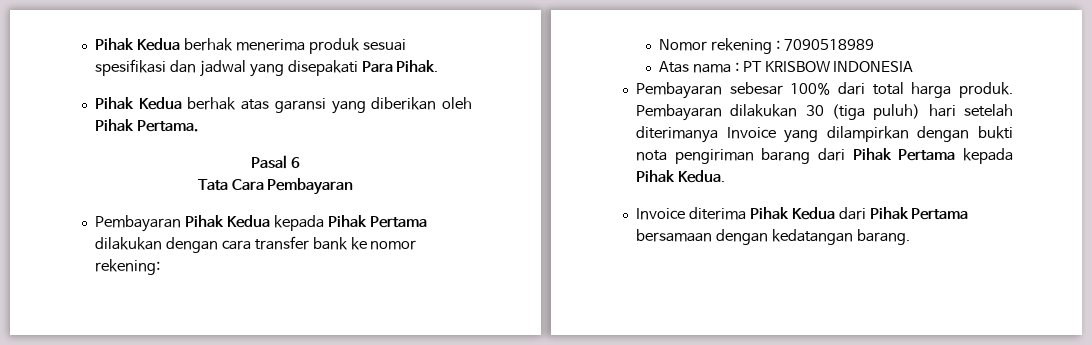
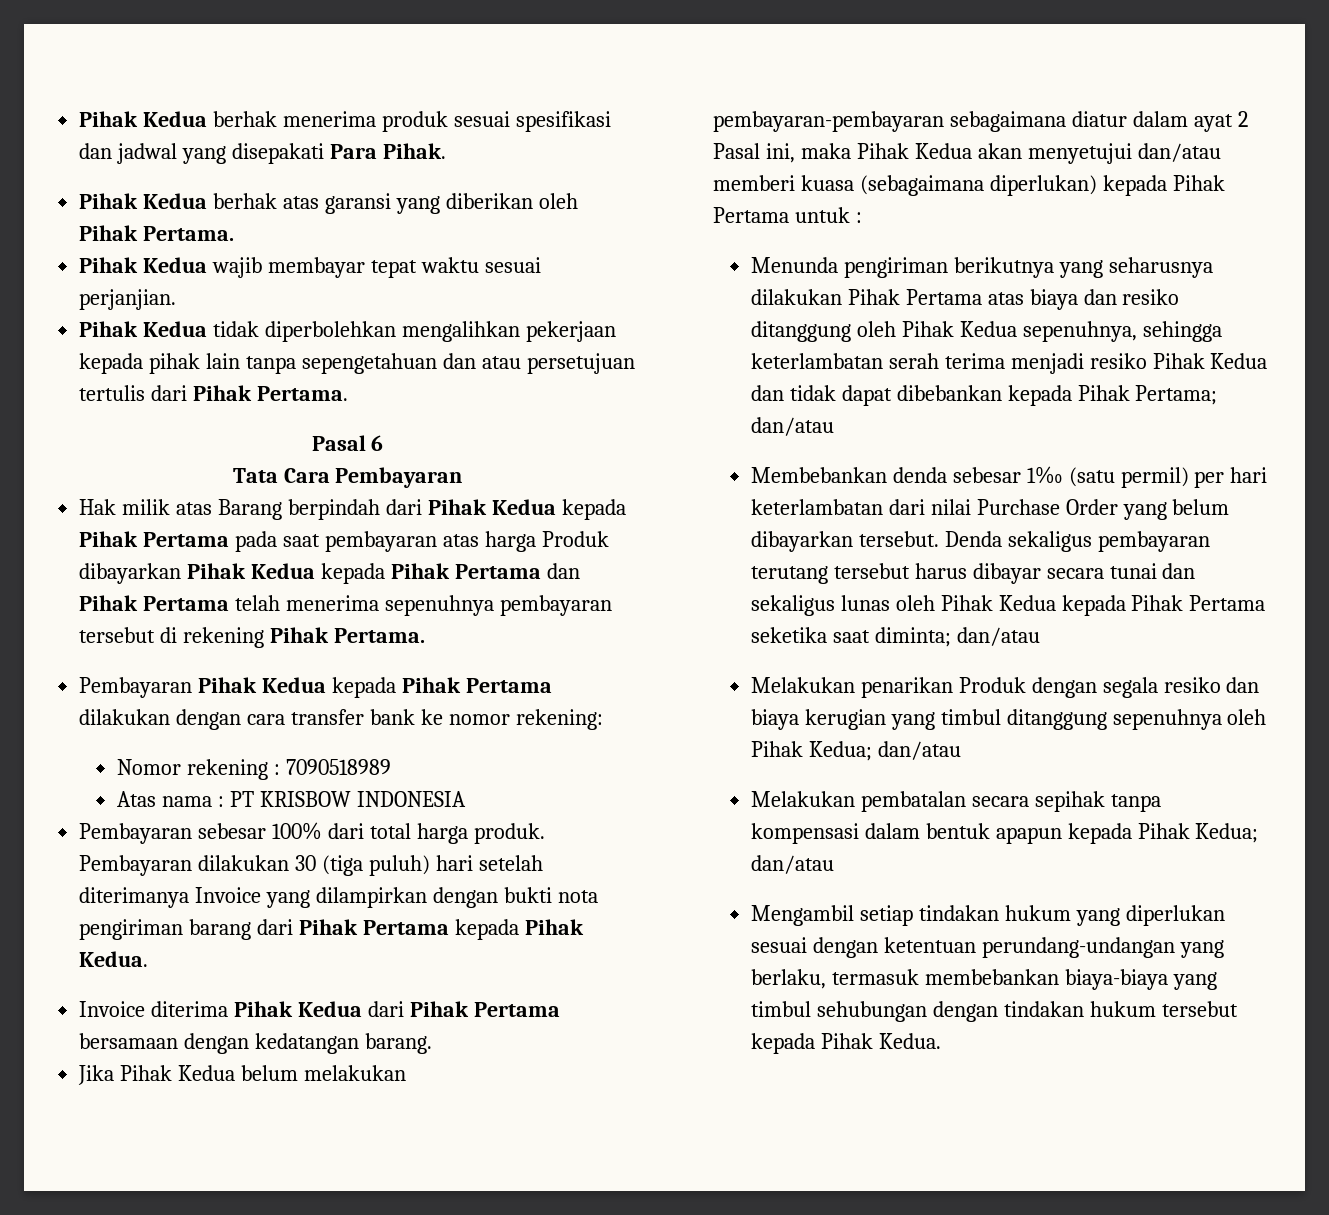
(198, 126) none -> [79,257,541,278] [79,289,177,310] [79,321,616,342] [79,353,635,374] [79,385,349,401] // Pihak Kedua wajib membayar tepat waktu sesuai perjanjian. // Pihak Kedua tidak diperbolehkan mengalihkan pekerjaan kepada pihak lain tanpa sepengetahuan dan atau persetujuan tertulis dari Pihak Pertama.
(354, 186) none -> [79,499,626,520] [79,531,609,552] [79,563,580,584] [79,595,612,616] [79,627,425,648] // Hak milik atas Barang berpindah dari Pihak Kedua kepada Pihak Pertama pada saat pembayaran atas harga Produk dibayarkan Pihak Kedua kepada Pihak Pertama dan Pihak Pertama telah menerima sepenuhnya pembayaran tersebut di rekening Pihak Pertama.
(910, 237) none -> [78,1065,406,1085] [713,111,1248,132] [713,143,1221,164] [713,175,1225,196] [713,207,863,223] [750,257,1213,278] [750,289,1180,310] [750,321,1222,342] [750,353,1268,374] [750,385,1218,406] [750,417,834,436] [750,466,1268,488] [750,499,1230,520] [750,531,1210,552] [750,563,1196,584] [750,595,1266,616] [750,627,1040,647] [750,677,1260,698] [750,709,1267,730] [750,741,961,761] [750,791,1161,812] [750,823,1259,844] [750,855,834,874] [750,905,1225,926] [750,937,1224,958] [750,969,1217,990] [750,1001,1238,1022] [750,1033,941,1054] // Jika Pihak Kedua belum melakukan pembayaran-pembayaran sebagaimana diatur dalam ayat 2 Pasal ini, maka Pihak Kedua akan menyetujui dan/atau memberi kuasa (sebagaimana diperlukan) kepada Pihak Pertama untuk : // Menunda pengiriman berikutnya yang seharusnya dilakukan Pihak Pertama atas biaya dan resiko ditanggung oleh Pihak Kedua sepenuhnya, sehingga keterlambatan serah terima menjadi resiko Pihak Kedua dan tidak dapat dibebankan kepada Pihak Pertama; dan/atau // Membebankan denda sebesar 1‰ (satu permil) per hari keterlambatan dari nilai Purchase Order yang belum dibayarkan tersebut. Denda sekaligus pembayaran terutang tersebut harus dibayar secara tunai dan sekaligus lunas oleh Pihak Kedua kepada Pihak Pertama seketika saat diminta; dan/atau // Melakukan penarikan Produk dengan segala resiko dan biaya kerugian yang timbul ditanggung sepenuhnya oleh Pihak Kedua; dan/atau // Melakukan pembatalan secara sepihak tanpa kompensasi dalam bentuk apapun kepada Pihak Kedua; dan/atau // Mengambil setiap tindakan hukum yang diperlukan sesuai dengan ketentuan perundang-undangan yang berlaku, termasuk membebankan biaya-biaya yang timbul sehubungan dengan tindakan hukum tersebut kepada Pihak Kedua.

